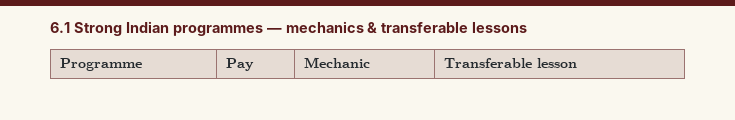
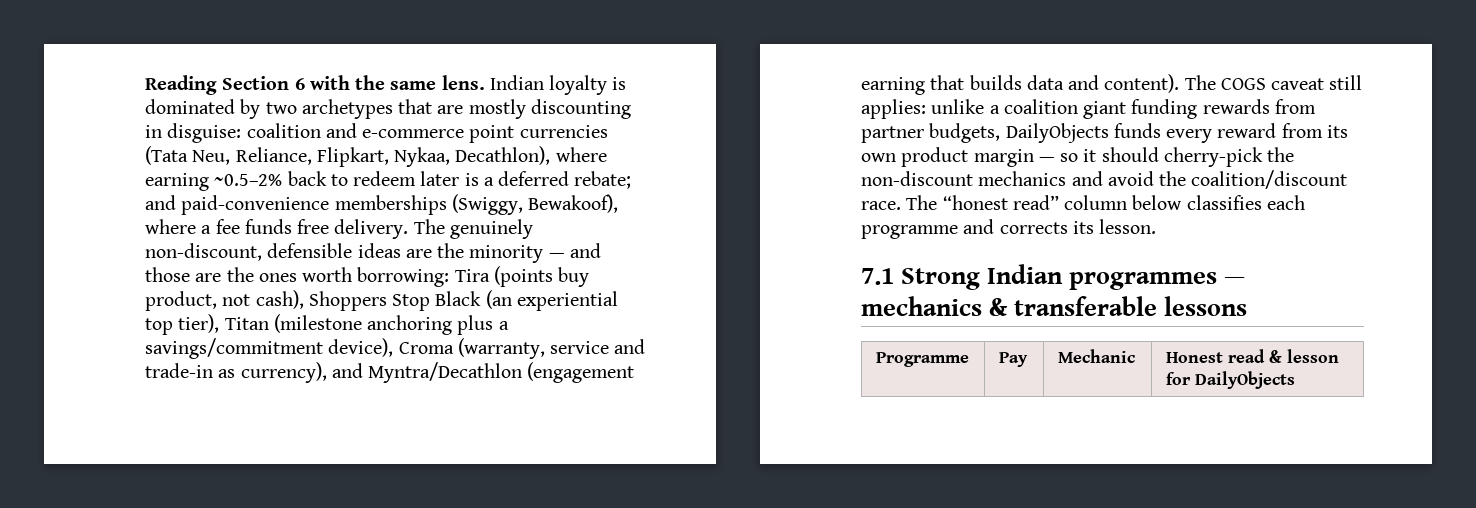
[50,22,70,33] 6.1 -> [145,75,627,95] [145,99,631,119] [145,123,608,143] [145,146,607,167] [145,171,632,191] [145,194,619,215] [145,219,533,239] [145,243,601,263] [145,266,590,287] [145,290,618,311] [145,314,509,335] [145,338,646,359] [145,362,635,383] [861,74,1363,95] [861,99,1316,119] [861,123,1348,143] [861,147,1295,167] [861,170,1348,189] [861,195,1305,210] [861,219,1157,239] [861,268,894,285] Reading Section 6 with the same lens. Indian loyalty is dominated by two archetypes that are mostly discounting in disguise: coalition and e-commerce point currencies (Tata Neu, Reliance, Flipkart, Nykaa, Decathlon), where earning ~0.5–2% back to redeem later is a deferred rebate; and paid-convenience memberships (Swiggy, Bewakoof), where a fee funds free delivery. The genuinely non-discount, defensible ideas are the minority — and those are the ones worth borrowing: Tira (points buy product, not cash), Shoppers Stop Black (an experiential top tier), Titan (milestone anchoring plus a savings/commitment device), Croma (warranty, service and trade-in as currency), and Myntra/Decathlon (engagement earning that builds data and content). The COGS caveat still applies: unlike a coalition giant funding rewards from partner budgets, DailyObjects funds every reward from its own product margin — so it should cherry-pick the non-discount mechanics and avoid the coalition/discount race. The “honest read” column below classifies each programme and corrects its lesson. // 7.1
[443,58,577,68] Transferable lesson -> [1165,349,1339,363] [1165,371,1295,389] Honest read & lesson for DailyObjects

